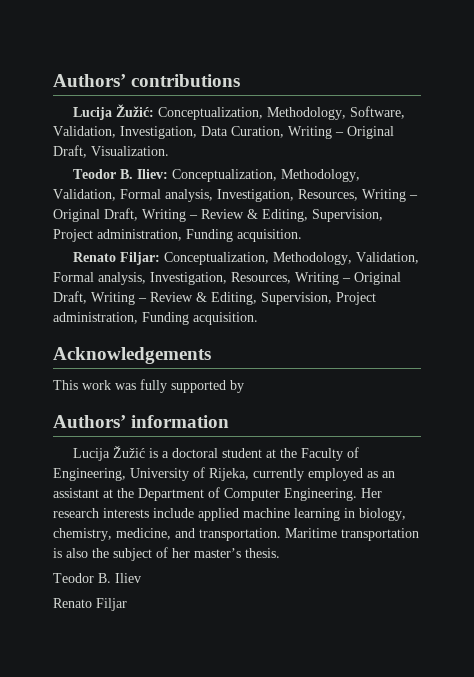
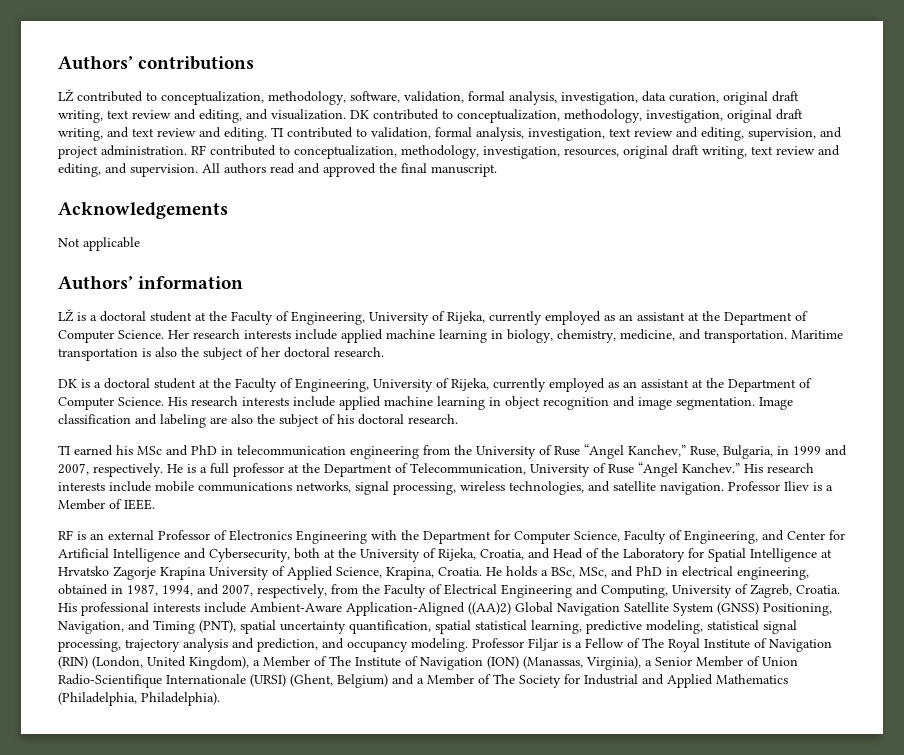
[73,104,406,120] [53,126,394,139] [53,145,169,158] [73,169,361,182] [53,189,418,202] [53,208,383,222] [53,229,302,242] [73,252,420,265] [53,272,401,285] [53,291,376,305] [53,312,258,325] [53,347,211,364] [53,379,244,393] Lucija Žužić: Conceptualization, Methodology, Software, Validation, Investigation, Data Curation, Writing – Original Draft, Visualization. // Teodor B. Iliev: Conceptualization, Methodology, Validation, Formal analysis, Investigation, Resources, Writing – Original Draft, Writing – Review & Editing, Supervision, Project administration, Funding acquisition. // Renato Filjar: Conceptualization, Methodology, Validation, Formal analysis, Investigation, Resources, Writing – Original Draft, Writing – Review & Editing, Supervision, Project administration, Funding acquisition. // Acknowledgements // This work was fully supported by -> [58,89,799,105] [58,109,803,123] [58,127,842,141] [58,145,840,159] [58,163,497,177] [58,202,228,219] [58,237,140,251] LŽ contributed to conceptualization, methodology, software, validation, formal analysis, investigation, data curation, original draft writing, text review and editing, and visualization. DK contributed to conceptualization, methodology, investigation, original draft writing, and text review and editing. TI contributed to validation, formal analysis, investigation, text review and editing, supervision, and project administration. RF contributed to conceptualization, methodology, investigation, resources, original draft writing, text review and editing, and supervision. All authors read and approved the final manuscript. // Acknowledgements // Not applicable
[73,446,146,461] Lucija Žužić -> [58,309,74,322] LŽ
[284,488,357,501] Engineering. -> [118,330,164,339] Science.
[194,548,280,558] [53,573,141,583] [53,598,127,611] master’s thesis. // Teodor B. Iliev // Renato Filjar -> [284,347,384,358] [58,378,812,392] [58,396,793,410] [58,414,458,428] [58,444,847,459] [58,462,814,477] [58,481,833,495] [58,499,155,510] [58,530,845,544] [58,548,832,562] [58,566,809,580] [58,584,840,598] [58,602,832,616] [58,620,797,634] [58,638,832,652] [58,656,798,670] [58,674,788,688] [58,692,220,706] doctoral research. // DK is a doctoral student at the Faculty of Engineering, University of Rijeka, currently employed as an assistant at the Department of Computer Science. His research interests include applied machine learning in object recognition and image segmentation. Image classification and labeling are also the subject of his doctoral research. // TI earned his MSc and PhD in telecommunication engineering from the University of Ruse “Angel Kanchev,” Ruse, Bulgaria, in 1999 and 2007, respectively. He is a full professor at the Department of Telecommunication, University of Ruse “Angel Kanchev.” His research interests include mobile communications networks, signal processing, wireless technologies, and satellite navigation. Professor Iliev is a Member of IEEE. // RF is an external Professor of Electronics Engineering with the Department for Computer Science, Faculty of Engineering, and Center for Artificial Intelligence and Cybersecurity, both at the University of Rijeka, Croatia, and Head of the Laboratory for Spatial Intelligence at Hrvatsko Zagorje Krapina University of Applied Science, Krapina, Croatia. He holds a BSc, MSc, and PhD in electrical engineering, obtained in 1987, 1994, and 2007, respectively, from the Faculty of Electrical Engineering and Computing, University of Zagreb, Croatia. His professional interests include Ambient-Aware Application-Aligned ((AA)2) Global Navigation Satellite System (GNSS) Positioning, Navigation, and Timing (PNT), spatial uncertainty quantification, spatial statistical learning, predictive modeling, statistical signal processing, trajectory analysis and prediction, and occupancy modeling. Professor Filjar is a Fellow of The Royal Institute of Navigation (RIN) (London, United Kingdom), a Member of The Institute of Navigation (ION) (Manassas, Virginia), a Senior Member of Union Radio-Scientifique Internationale (URSI) (Ghent, Belgium) and a Member of The Society for Industrial and Applied Mathematics (Philadelphia, Philadelphia).

